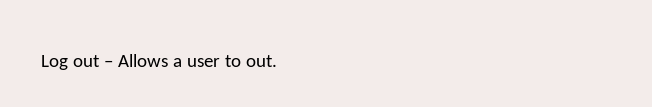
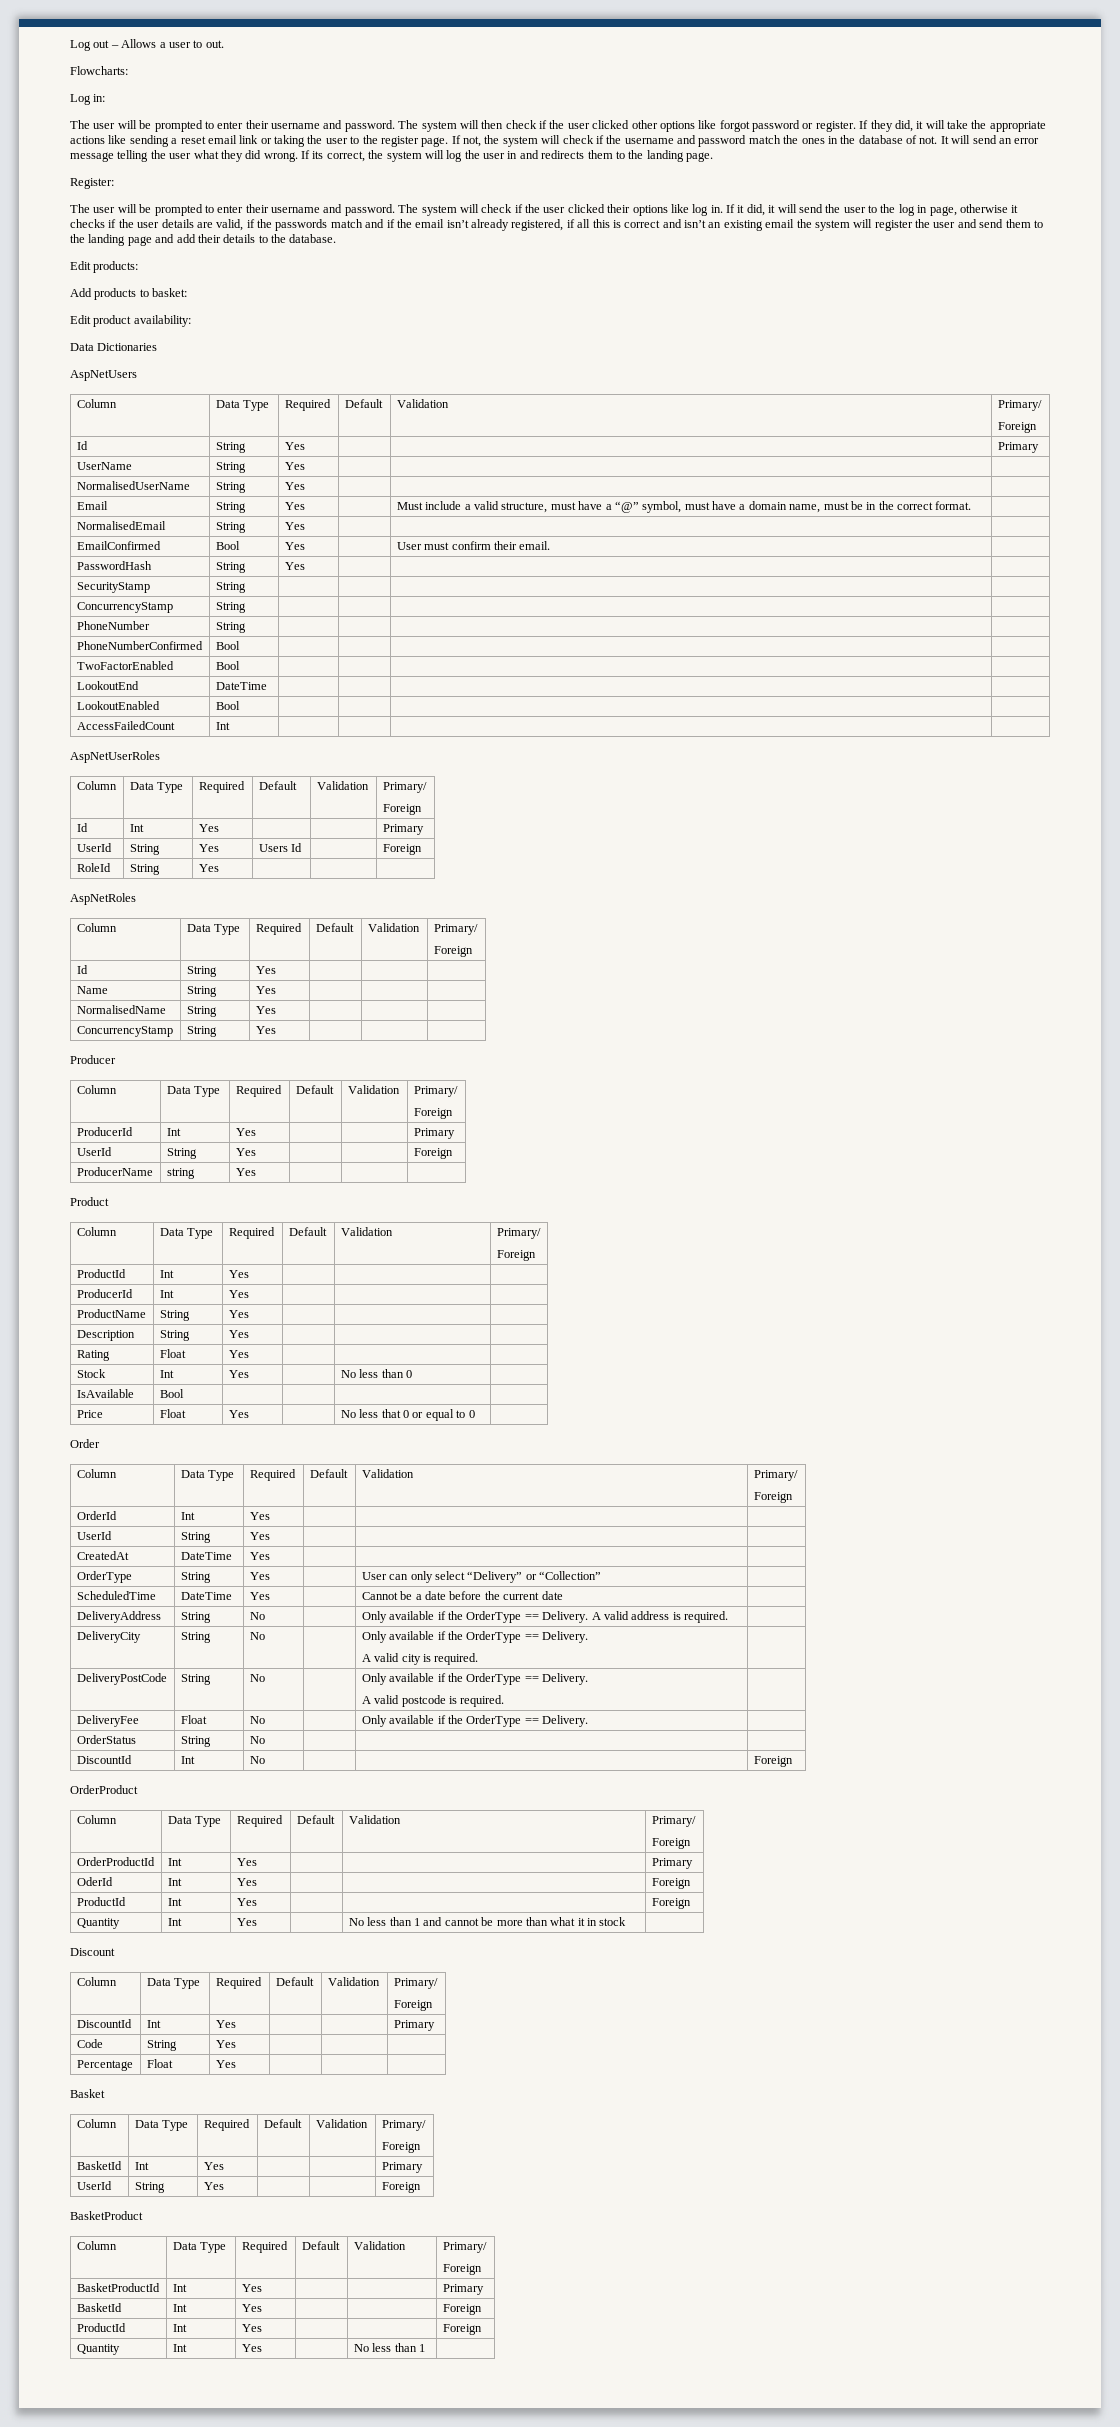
(277, 61) none -> [70,66,128,75] [70,94,106,105] [70,120,1046,132] [70,135,1040,147] [70,150,713,162] [70,178,114,189] [70,204,1019,216] [70,219,1043,231] [70,234,337,246] [70,261,139,273] [70,288,188,300] [70,315,191,327] [70,343,158,351] [70,370,137,381] [76,399,117,408] [215,400,270,411] [284,399,331,411] [344,399,383,408] [396,399,449,408] [997,400,1042,411] [997,422,1037,433] [76,441,88,450] [215,442,246,453] [284,442,305,450] [997,442,1039,453] [76,462,132,470] [215,462,246,473] [284,462,305,470] [76,481,190,490] [215,482,246,493] [284,482,305,490] [76,501,108,510] [215,502,246,513] [284,502,305,510] [396,501,972,513] [76,521,166,530] [215,522,246,533] [284,522,305,530] [76,541,161,550] [215,541,240,550] [284,542,305,550] [396,541,551,550] [76,561,152,570] [215,562,246,573] [284,562,305,570] [76,582,150,593] [215,582,246,593] [76,602,173,613] [215,602,246,613] [76,621,150,630] [215,622,246,633] [76,641,203,650] [215,641,240,650] [76,661,174,670] [215,661,240,670] [76,681,139,690] [215,682,267,690] [76,701,160,710] [215,701,240,710] [76,721,175,730] [215,722,230,730] [70,751,160,763] [76,781,117,790] [129,782,184,793] [198,781,245,793] [258,781,297,790] [316,781,369,790] [382,782,427,793] [382,804,422,815] [76,823,88,832] [129,824,144,832] [198,824,219,832] [382,824,424,835] [76,843,112,852] [129,844,160,855] [198,844,219,852] [258,843,303,852] [382,844,422,855] [76,863,111,872] [129,864,160,875] [198,864,219,872] [70,893,136,905] [76,923,117,932] [186,924,241,935] [255,923,302,935] [315,923,354,932] [367,923,420,932] [433,924,478,935] [433,946,473,957] [76,965,88,974] [186,966,217,977] [255,966,276,974] [76,986,108,994] [186,986,217,997] [255,986,276,994] [76,1005,166,1014] [186,1006,217,1017] [255,1006,276,1014] [76,1026,173,1037] [186,1026,217,1037] [255,1026,276,1034] [70,1055,116,1064] [76,1085,117,1094] [166,1086,221,1097] [235,1085,282,1097] [295,1085,334,1094] [347,1085,400,1094] [413,1086,458,1097] [413,1108,453,1119] [76,1127,133,1136] [166,1128,181,1136] [235,1128,256,1136] [413,1128,455,1139] [76,1147,112,1156] [166,1148,197,1159] [235,1148,256,1156] [413,1148,453,1159] [76,1167,153,1176] [166,1168,195,1179] [235,1168,256,1176] [70,1197,109,1206] [76,1227,117,1236] [159,1228,214,1239] [228,1227,275,1239] [288,1227,327,1236] [340,1227,393,1236] [496,1228,541,1239] [496,1250,536,1261] [76,1269,126,1278] [159,1270,174,1278] [228,1270,249,1278] [76,1289,133,1298] [159,1290,174,1298] [228,1290,249,1298] [76,1309,146,1318] [159,1310,190,1321] [228,1310,249,1318] [76,1330,135,1341] [159,1330,190,1341] [228,1330,249,1338] [76,1350,110,1361] [159,1349,186,1358] [228,1350,249,1358] [76,1369,106,1378] [159,1370,174,1378] [228,1370,249,1378] [340,1369,413,1378] [76,1389,134,1398] [159,1389,184,1398] [76,1410,103,1418] [159,1409,186,1418] [228,1410,249,1418] [340,1409,475,1421] [70,1439,100,1448] [76,1469,117,1478] [180,1470,235,1481] [249,1469,296,1481] [309,1469,348,1478] [361,1469,414,1478] [753,1470,798,1481] [753,1492,793,1503] [76,1511,117,1520] [180,1512,195,1520] [249,1512,270,1520] [76,1531,112,1540] [180,1532,211,1543] [249,1532,270,1540] [76,1551,129,1560] [180,1552,232,1560] [249,1552,270,1560] [76,1571,132,1583] [180,1572,211,1583] [249,1572,270,1580] [361,1571,602,1583] [76,1591,156,1600] [180,1592,232,1600] [249,1592,270,1600] [361,1591,563,1600] [76,1611,161,1623] [180,1612,211,1623] [249,1612,265,1620] [361,1611,729,1623] [76,1631,141,1643] [180,1632,211,1643] [249,1632,265,1640] [361,1631,589,1643] [361,1653,479,1665] [76,1673,167,1685] [180,1674,211,1685] [249,1674,265,1682] [361,1673,589,1685] [361,1695,505,1707] [76,1715,139,1727] [180,1715,207,1724] [249,1716,265,1724] [361,1715,589,1727] [76,1735,136,1744] [180,1736,211,1747] [249,1736,265,1744] [76,1755,132,1764] [180,1756,195,1764] [249,1756,265,1764] [753,1756,793,1767] [70,1785,138,1794] [76,1815,117,1824] [167,1816,222,1827] [236,1815,283,1827] [296,1815,335,1824] [348,1815,401,1824] [651,1816,696,1827] [651,1838,691,1849] [76,1857,155,1866] [167,1858,182,1866] [236,1858,257,1866] [651,1858,693,1869] [76,1877,113,1886] [167,1878,182,1886] [236,1878,257,1886] [651,1878,691,1889] [76,1897,126,1906] [167,1898,182,1906] [236,1898,257,1906] [651,1898,691,1909] [76,1918,120,1929] [167,1918,182,1926] [236,1918,257,1926] [348,1917,627,1926] [70,1948,115,1956] [76,1977,117,1986] [146,1978,201,1989] [215,1977,262,1989] [275,1977,314,1986] [327,1977,380,1986] [393,1978,438,1989] [393,2000,433,2011] [76,2019,132,2028] [146,2020,161,2028] [215,2020,236,2028] [393,2020,435,2031] [76,2039,103,2048] [146,2040,177,2051] [215,2040,236,2048] [76,2060,133,2071] [146,2059,173,2068] [215,2060,236,2068] [70,2089,105,2098] [76,2119,117,2128] [134,2120,189,2131] [203,2119,250,2131] [263,2119,302,2128] [315,2119,368,2128] [381,2120,426,2131] [381,2142,421,2153] [76,2161,122,2170] [134,2162,149,2170] [203,2162,224,2170] [381,2162,423,2173] [76,2181,112,2190] [134,2182,165,2193] [203,2182,224,2190] [381,2182,421,2193] [70,2211,143,2220] [76,2241,117,2250] [172,2242,227,2253] [241,2241,288,2253] [301,2241,340,2250] [353,2241,406,2250] [442,2242,487,2253] [442,2264,482,2275] [76,2283,160,2292] [172,2284,187,2292] [241,2284,262,2292] [442,2284,484,2295] [76,2303,122,2312] [172,2304,187,2312] [241,2304,262,2312] [442,2304,482,2315] [76,2323,126,2332] [172,2324,187,2332] [241,2324,262,2332] [442,2324,482,2335] [76,2344,120,2355] [172,2344,187,2352] [241,2344,262,2352] [353,2343,426,2352] // Flowcharts: // Log in: // The user will be prompted to enter their username and password. The system will then check if the user clicked other options like forgot password or register. If they did, it will take the appropriate actions like sending a reset email link or taking the user to the register page. If not, the system will check if the username and password match the ones in the database of not. It will send an error message telling the user what they did wrong. If its correct, the system will log the user in and redirects them to the landing page. // Register: // The user will be prompted to enter their username and password. The system will check if the user clicked their options like log in. If it did, it will send the user to the log in page, otherwise it checks if the user details are valid, if the passwords match and if the email isn’t already registered, if all this is correct and isn’t an existing email the system will register the user and send them to the landing page and add their details to the database. // Edit products: // Add products to basket: // Edit product availability: // Data Dictionaries // AspNetUsers // Column | Data Type | Required | Default | Validation | Primary/ // Foreign // Id | String | Yes | | | Primary // UserName | String | Yes | | | // NormalisedUserName | String | Yes | | | // Email | String | Yes | | Must include a valid structure, must have a “@” symbol, must have a domain name, must be in the correct format. | // NormalisedEmail | String | Yes | | | // EmailConfirmed | Bool | Yes | | User must confirm their email. | // PasswordHash | String | Yes | | | // SecurityStamp | String | | | | // ConcurrencyStamp | String | | | | // PhoneNumber | String | | | | // PhoneNumberConfirmed | Bool | | | | // TwoFactorEnabled | Bool | | | | // LookoutEnd | DateTime | | | | // LookoutEnabled | Bool | | | | // AccessFailedCount | Int | | | | // AspNetUserRoles // Column | Data Type | Required | Default | Validation | Primary/ // Foreign // Id | Int | Yes | | | Primary // UserId | String | Yes | Users Id | | Foreign // RoleId | String | Yes | | | // AspNetRoles // Column | Data Type | Required | Default | Validation | Primary/ // Foreign // Id | String | Yes | | | // Name | String | Yes | | | // NormalisedName | String | Yes | | | // ConcurrencyStamp | String | Yes | | | // Producer // Column | Data Type | Required | Default | Validation | Primary/ // Foreign // ProducerId | Int | Yes | | | Primary // UserId | String | Yes | | | Foreign // ProducerName | string | Yes | | | // Product // Column | Data Type | Required | Default | Validation | Primary/ // Foreign // ProductId | Int | Yes | | | // ProducerId | Int | Yes | | | // ProductName | String | Yes | | | // Description | String | Yes | | | // Rating | Float | Yes | | | // Stock | Int | Yes | | No less than 0 | // IsAvailable | Bool | | | | // Price | Float | Yes | | No less that 0 or equal to 0 | // Order // Column | Data Type | Required | Default | Validation | Primary/ // Foreign // OrderId | Int | Yes | | | // UserId | String | Yes | | | // CreatedAt | DateTime | Yes | | | // OrderType | String | Yes | | User can only select “Delivery” or “Collection” | // ScheduledTime | DateTime | Yes | | Cannot be a date before the current date | // DeliveryAddress | String | No | | Only available if the OrderType == Delivery. A valid address is required. | // DeliveryCity | String | No | | Only available if the OrderType == Delivery. // A valid city is required. | // DeliveryPostCode | String | No | | Only available if the OrderType == Delivery. // A valid postcode is required. | // DeliveryFee | Float | No | | Only available if the OrderType == Delivery. | // OrderStatus | String | No | | | // DiscountId | Int | No | | | Foreign // OrderProduct // Column | Data Type | Required | Default | Validation | Primary/ // Foreign // OrderProductId | Int | Yes | | | Primary // OderId | Int | Yes | | | Foreign // ProductId | Int | Yes | | | Foreign // Quantity | Int | Yes | | No less than 1 and cannot be more than what it in stock | // Discount // Column | Data Type | Required | Default | Validation | Primary/ // Foreign // DiscountId | Int | Yes | | | Primary // Code | String | Yes | | | // Percentage | Float | Yes | | | // Basket // Column | Data Type | Required | Default | Validation | Primary/ // Foreign // BasketId | Int | Yes | | | Primary // UserId | String | Yes | | | Foreign // BasketProduct // Column | Data Type | Required | Default | Validation | Primary/ // Foreign // BasketProductId | Int | Yes | | | Primary // BasketId | Int | Yes | | | Foreign // ProductId | Int | Yes | | | Foreign // Quantity | Int | Yes | | No less than 1 |

